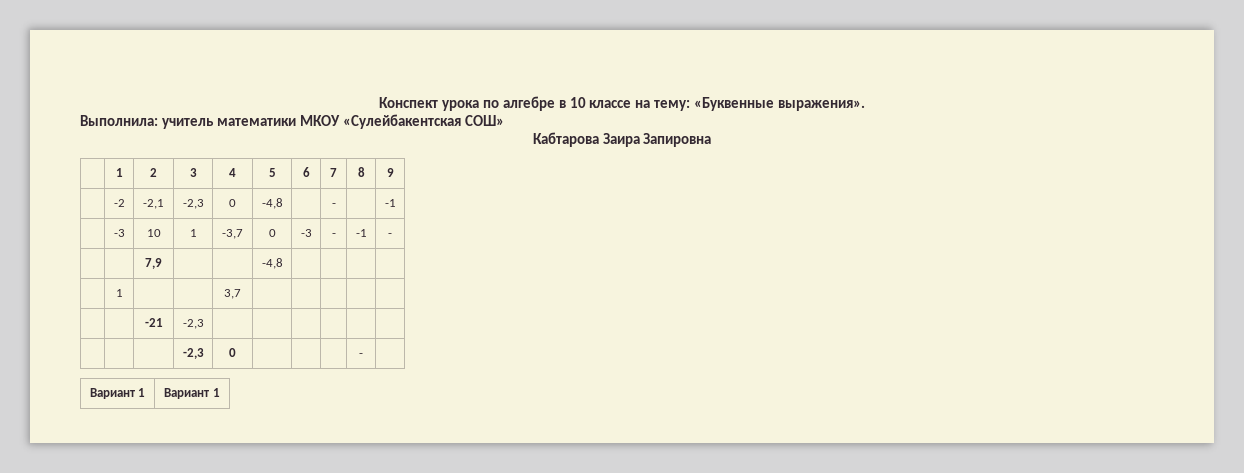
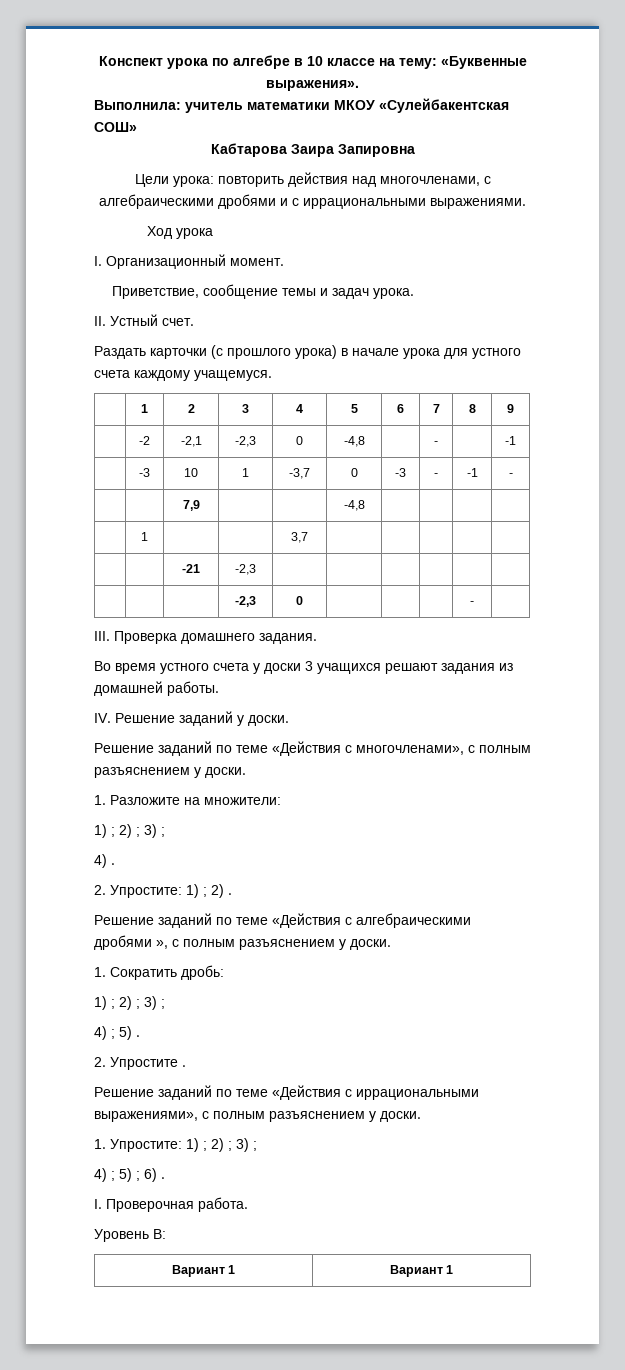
(712, 140) none -> [134,172,491,187] [99,194,526,209] [147,226,214,239] [94,254,284,269] [111,284,414,299] [94,314,194,326] [94,345,521,359] [94,370,272,381] // Цели урока: повторить действия над многочленами, с алгебраическими дробями и с иррациональными выражениями. // Ход урока // I. Организационный момент. // Приветствие, сообщение темы и задач урока. // II. Устный счет. // Раздать карточки (с прошлого урока) в начале урока для устного счета каждому учащемуся.
(363, 355) none -> [94,631,317,644] [94,661,513,674] [94,681,219,696] [94,711,289,726] [94,741,531,756] [94,767,246,778] [94,795,281,805] [94,824,165,838] [94,854,115,868] [94,884,232,898] [94,913,471,928] [94,935,391,950] [94,965,224,980] [94,996,165,1010] [94,1026,140,1040] [94,1057,186,1070] [94,1085,479,1100] [94,1111,421,1122] [94,1138,257,1152] [94,1168,165,1182] [94,1197,248,1212] [94,1229,166,1242] // III. Проверка домашнего задания. // Во время устного счета у доски 3 учащихся решают задания из домашней работы. // IV. Решение заданий у доски. // Решение заданий по теме «Действия с многочленами», с полным разъяснением у доски. // 1. Разложите на множители: // 1) ; 2) ; 3) ; // 4) . // 2. Упростите: 1) ; 2) . // Решение заданий по теме «Действия с алгебраическими дробями », с полным разъяснением у доски. // 1. Сократить дробь: // 1) ; 2) ; 3) ; // 4) ; 5) . // 2. Упростите . // Решение заданий по теме «Действия с иррациональными выражениями», с полным разъяснением у доски. // 1. Упростите: 1) ; 2) ; 3) ; // 4) ; 5) ; 6) . // I. Проверочная работа. // Уровень В:

